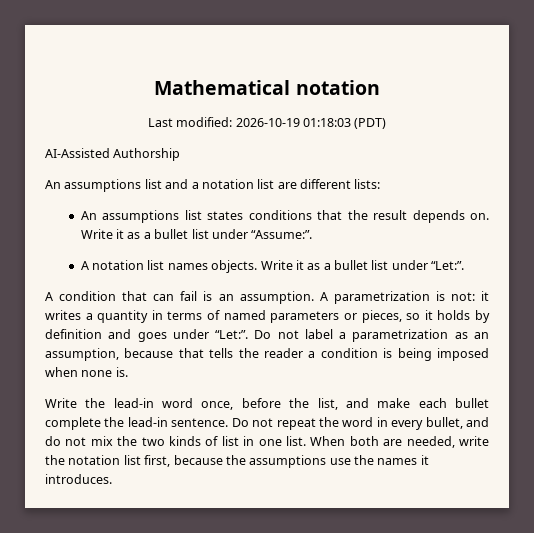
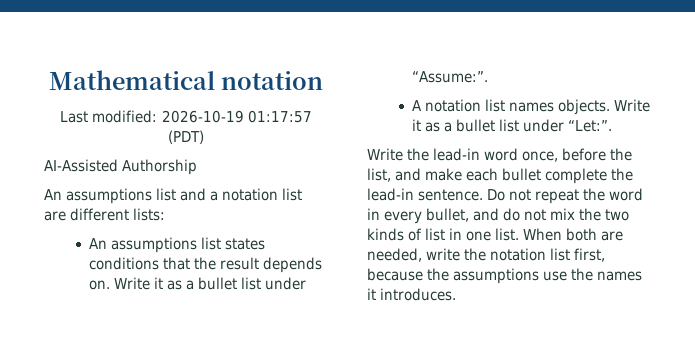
[302,118,351,127] 01:18:03 -> [247,110,312,123] 01:17:57
[45,291,489,304] [45,310,491,323] [45,329,489,342] [45,348,489,361] [45,367,128,377] // A condition that can fail is an assumption. A parametrization is not: it writes a quantity in terms of named parameters or pieces, so it holds by definition and goes under “Let:”. Do not label a parametrization as an assumption, because that tells the reader a condition is being imposed when none is. -> (613, 126) none

